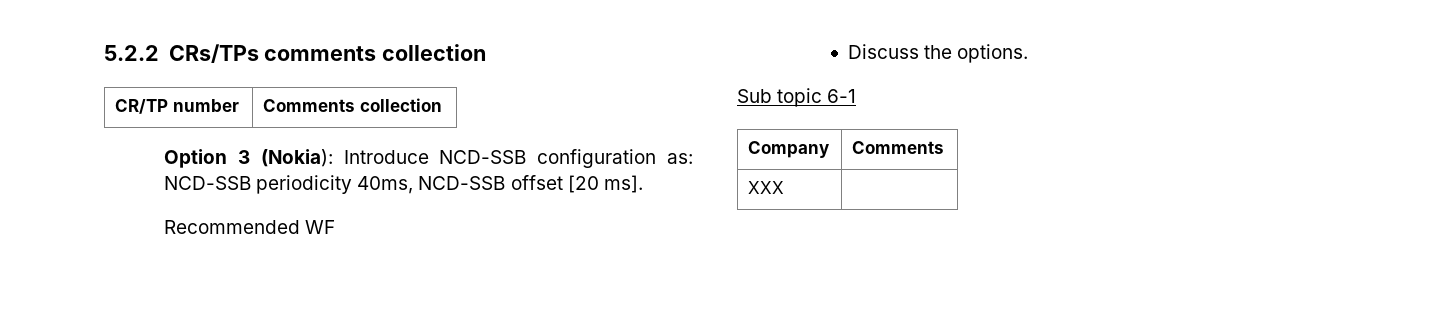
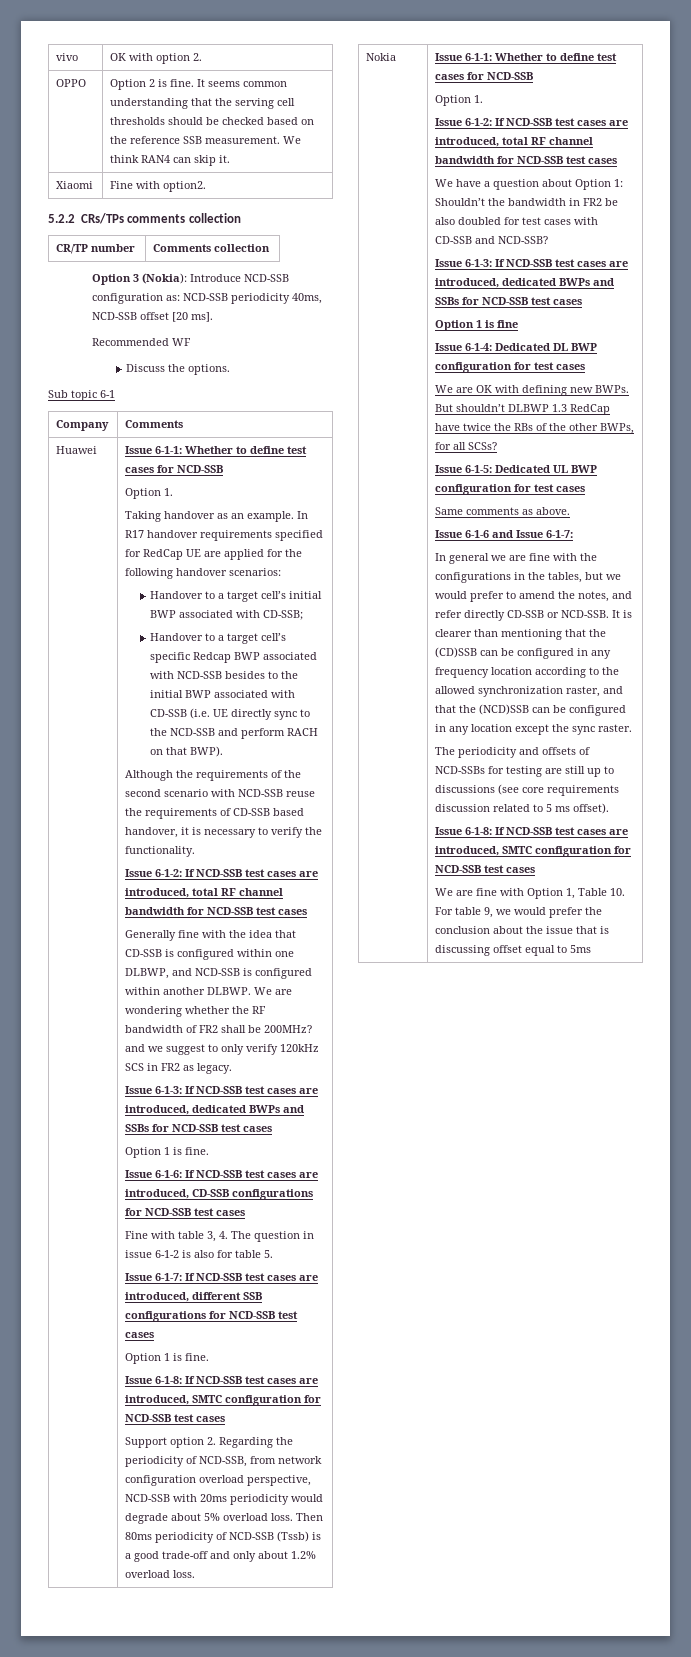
(104, 53) none -> [56,53,79,61] [110,53,203,64] [56,79,87,87] [110,79,288,90] [110,98,296,109] [110,117,315,125] [110,136,302,144] [110,155,231,166] [56,181,94,189] [110,181,207,192] vivo | OK with option 2. // OPPO | Option 2 is fine. It seems common understanding that the serving cell thresholds should be checked based on the reference SSB measurement. We think RAN4 can skip it. // Xiaomi | Fine with option2. //
[748,181,785,194] XXX | -> [56,446,98,454] [125,446,308,454] [125,465,224,473] [125,488,174,499] [125,511,309,522] [125,530,324,541] [125,549,303,560] [125,568,282,579] [150,591,323,602] [150,610,304,620] [150,633,287,644] [150,652,318,663] [150,671,299,679] [150,690,296,698] [150,708,311,720] [150,728,319,739] [150,746,224,757] [125,770,302,781] [125,789,316,797] [125,808,305,819] [125,827,323,838] [125,846,196,857] [125,869,319,877] [125,888,284,898] [125,907,308,915] [125,930,297,941] [125,949,295,960] [125,968,313,979] [125,987,293,995] [125,1006,267,1017] [125,1025,313,1033] [125,1044,320,1055] [125,1063,233,1074] [125,1086,319,1094] [125,1105,305,1115] [125,1124,273,1132] [125,1147,210,1158] [125,1170,319,1178] [125,1189,314,1200] [125,1208,246,1216] [125,1231,315,1242] [125,1250,274,1258] [125,1273,319,1281] [125,1292,263,1302] [125,1311,299,1322] [125,1332,155,1338] [125,1353,210,1364] [125,1376,319,1384] [125,1395,322,1406] [125,1414,226,1422] [125,1437,294,1448] [125,1456,323,1467] [125,1475,312,1486] [125,1494,324,1505] [125,1513,324,1524] [125,1531,322,1543] [125,1551,317,1562] [125,1570,196,1578] [366,53,397,61] [435,53,618,61] [435,72,534,80] [435,95,484,106] [435,118,629,126] [435,137,594,147] [435,156,618,164] [435,179,624,190] [435,198,619,206] [435,217,599,225] [435,236,549,244] [435,259,629,267] [435,278,615,288] [435,297,583,305] [435,320,519,331] [435,343,598,351] [435,362,586,373] [435,385,630,396] [435,404,611,415] [435,423,635,434] [435,442,498,450] [435,465,598,473] [435,484,586,495] [435,507,571,515] [435,530,574,538] [435,553,598,564] [435,572,622,583] [435,591,633,602] [435,610,633,621] [435,629,607,640] [435,647,612,659] [435,667,620,678] [435,686,624,697] [435,704,627,716] [435,724,633,735] [435,747,591,758] [435,766,615,777] [435,784,620,796] [435,803,610,814] [435,827,629,835] [435,846,632,857] [435,865,536,873] [435,888,626,899] [435,907,603,918] [435,926,610,934] [435,945,592,956] Huawei | Issue 6-1-1: Whether to define test cases for NCD-SSB // Option 1. // Taking handover as an example. In R17 handover requirements specified for RedCap UE are applied for the following handover scenarios: // Handover to a target cell’s initial BWP associated with CD-SSB; // Handover to a target cell’s specific Redcap BWP associated with NCD-SSB besides to the initial BWP associated with CD-SSB (i.e. UE directly sync to the NCD-SSB and perform RACH on that BWP). // Although the requirements of the second scenario with NCD-SSB reuse the requirements of CD-SSB based handover, it is necessary to verify the functionality. // Issue 6-1-2: If NCD-SSB test cases are introduced, total RF channel bandwidth for NCD-SSB test cases // Generally fine with the idea that CD-SSB is configured within one DLBWP, and NCD-SSB is configured within another DLBWP. We are wondering whether the RF bandwidth of FR2 shall be 200MHz? and we suggest to only verify 120kHz SCS in FR2 as legacy. // Issue 6-1-3: If NCD-SSB test cases are introduced, dedicated BWPs and SSBs for NCD-SSB test cases // Option 1 is fine. // Issue 6-1-6: If NCD-SSB test cases are introduced, CD-SSB configurations for NCD-SSB test cases // Fine with table 3, 4. The question in issue 6-1-2 is also for table 5. // Issue 6-1-7: If NCD-SSB test cases are introduced, different SSB configurations for NCD-SSB test cases // Option 1 is fine. // Issue 6-1-8: If NCD-SSB test cases are introduced, SMTC configuration for NCD-SSB test cases // Support option 2. Regarding the periodicity of NCD-SSB, from network configuration overload perspective, NCD-SSB with 20ms periodicity would degrade about 5% overload loss. Then 80ms periodicity of NCD-SSB (Tssb) is a good trade-off and only about 1.2% overload loss. // Nokia | Issue 6-1-1: Whether to define test cases for NCD-SSB // Option 1. // Issue 6-1-2: If NCD-SSB test cases are introduced, total RF channel bandwidth for NCD-SSB test cases // We have a question about Option 1: Shouldn’t the bandwidth in FR2 be also doubled for test cases with CD-SSB and NCD-SSB? // Issue 6-1-3: If NCD-SSB test cases are introduced, dedicated BWPs and SSBs for NCD-SSB test cases // Option 1 is fine // Issue 6-1-4: Dedicated DL BWP configuration for test cases // We are OK with defining new BWPs. But shouldn’t DLBWP 1.3 RedCap have twice the RBs of the other BWPs, for all SCSs? // Issue 6-1-5: Dedicated UL BWP configuration for test cases // Same comments as above. // Issue 6-1-6 and Issue 6-1-7: // In general we are fine with the configurations in the tables, but we would prefer to amend the notes, and refer directly CD-SSB or NCD-SSB. It is clearer than mentioning that the (CD)SSB can be configured in any frequency location according to the allowed synchronization raster, and that the (NCD)SSB can be configured in any location except the sync raster. // The periodicity and offsets of NCD-SSBs for testing are still up to discussions (see core requirements discussion related to 5 ms offset). // Issue 6-1-8: If NCD-SSB test cases are introduced, SMTC configuration for NCD-SSB test cases // We are fine with Option 1, Table 10. For table 9, we would prefer the conclusion about the issue that is discussing offset equal to 5ms

